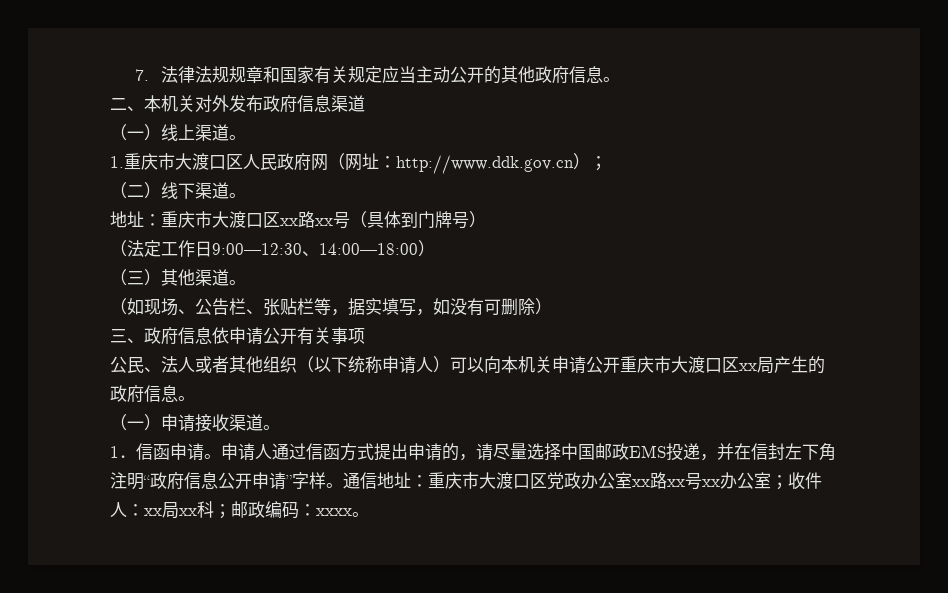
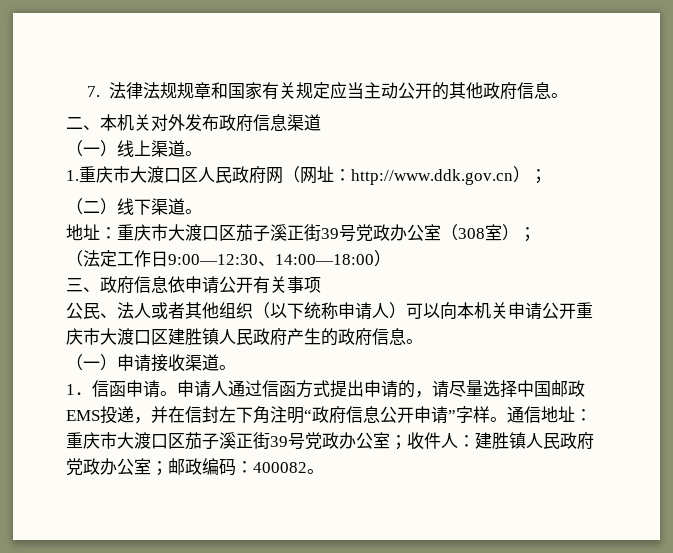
[280,211,486,229] xx路xx号（具体到门牌号） -> [236,224,536,242] 茄子溪正街39号党政办公室（308室）；
[110,269,246,286] [110,298,552,316] // （三）其他渠道。 // （如现场、公告栏、张贴栏等，据实填写，如没有可删除） -> (391, 258) none
[739,357,774,374] xx局 -> [168,328,287,346] 建胜镇人民政府
[547,472,822,490] [110,501,214,519] 党政办公室xx路xx号xx办公室；收件人：xx局xx科 -> [185,432,594,450] [66,458,151,476] 茄子溪正街39号党政办公室；收件人：建胜镇人民政府党政办公室
[316,508,352,516] xxxx -> [253,462,307,473] 400082

